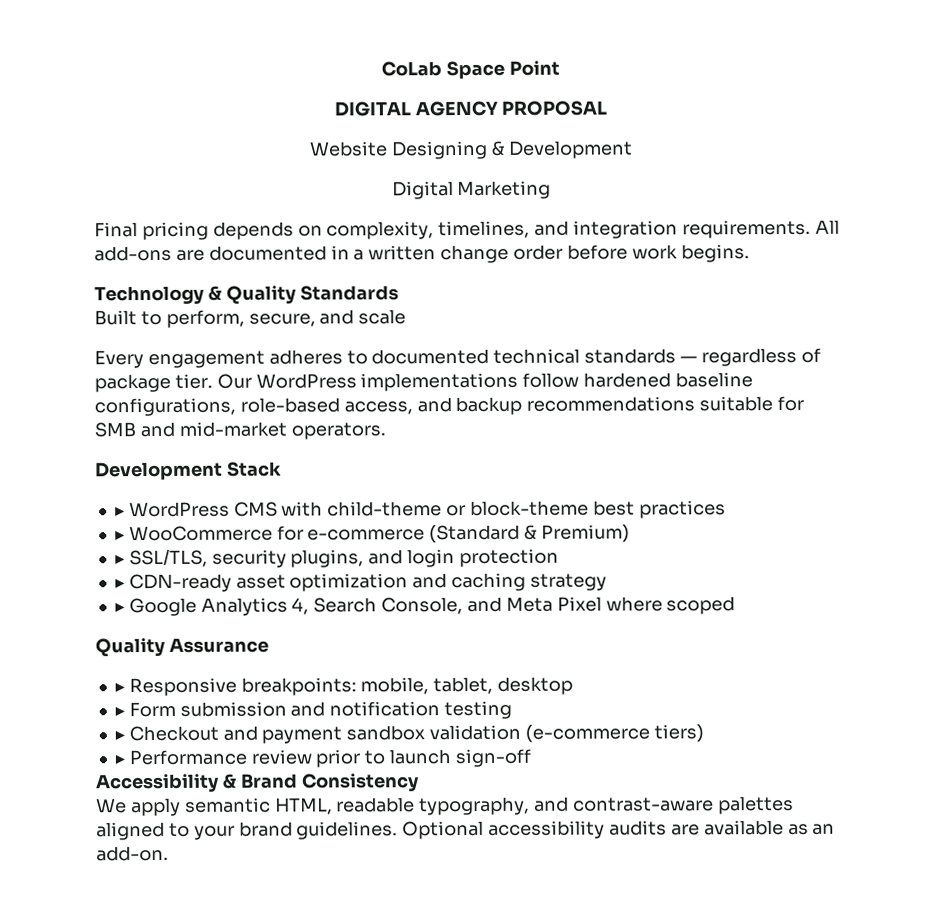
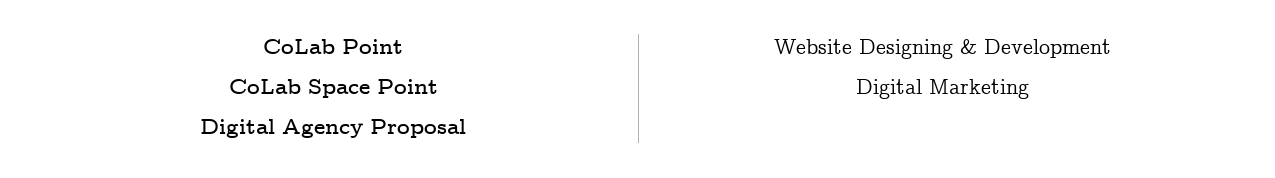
[381,61,443,77] CoLab -> [263,39,403,54] [228,79,301,94] CoLab Point // CoLab
[333,100,608,117] DIGITAL AGENCY PROPOSAL -> [200,119,466,138] Digital Agency Proposal
[94,219,840,241] [94,244,750,264] [94,285,399,305] [94,309,407,328] [94,347,821,369] [94,372,754,393] [94,395,805,417] [94,421,386,440] [95,461,282,481] [114,500,726,519] [114,524,630,544] [114,548,559,568] [114,572,607,593] [114,596,736,617] [95,637,269,657] [114,676,574,697] [114,700,513,720] [114,724,704,744] [114,748,531,768] [95,773,420,793] [96,795,794,817] [96,820,836,841] [96,845,169,862] // Final pricing depends on complexity, timelines, and integration requirements. All add-ons are documented in a written change order before work begins. // Technology & Quality Standards // Built to perform, secure, and scale // Every engagement adheres to documented technical standards — regardless of package tier. Our WordPress implementations follow hardened baseline configurations, role-based access, and backup recommendations suitable for SMB and mid-market operators. // Development Stack // ▸ WordPress CMS with child-theme or block-theme best practices // ▸ WooCommerce for e-commerce (Standard & Premium) // ▸ SSL/TLS, security plugins, and login protection // ▸ CDN-ready asset optimization and caching strategy // ▸ Google Analytics 4, Search Console, and Meta Pixel where scoped // Quality Assurance // ▸ Responsive breakpoints: mobile, tablet, desktop // ▸ Form submission and notification testing // ▸ Checkout and payment sandbox validation (e-commerce tiers) // ▸ Performance review prior to launch sign-off // Accessibility & Brand Consistency // We apply semantic HTML, readable typography, and contrast-aware palettes aligned to your brand guidelines. Optional accessibility audits are available as an add-on. -> (1029, 89) none

